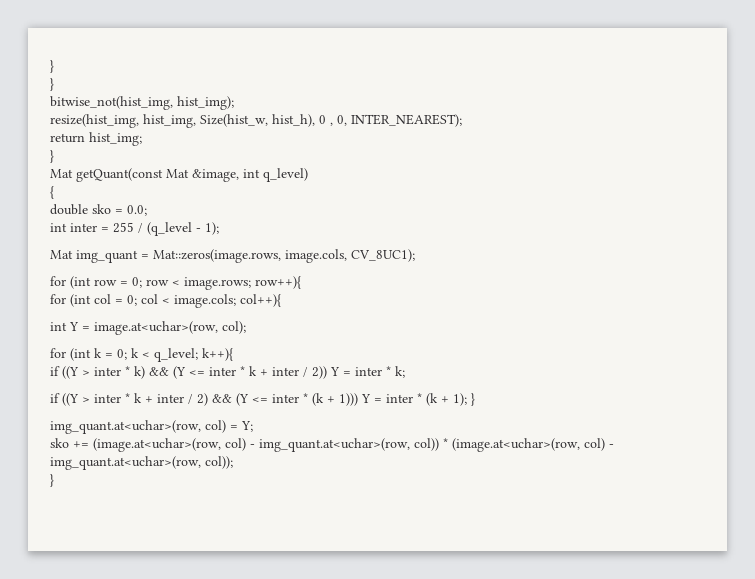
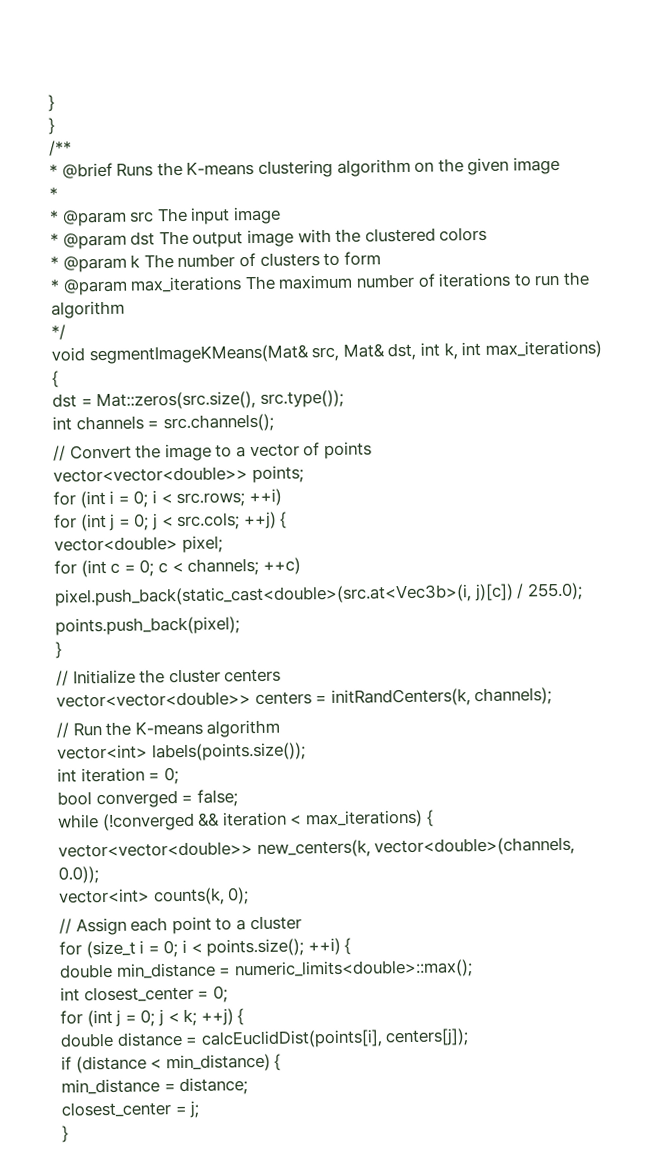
[50,96,234,110] [50,114,462,128] [50,132,142,146] [50,150,54,163] [50,168,308,182] [50,186,54,199] [50,204,147,216] [50,222,219,236] [50,249,415,263] [50,276,301,290] [50,294,281,308] [50,321,246,335] [50,348,233,362] [50,366,405,379] [50,393,475,406] [50,420,253,434] [50,438,614,452] [50,456,233,470] bitwise_not(hist_img, hist_img); // resize(hist_img, hist_img, Size(hist_w, hist_h), 0 , 0, INTER_NEAREST); // return hist_img; // } // Mat getQuant(const Mat &image, int q_level) // { // double sko = 0.0; // int inter = 255 / (q_level - 1); // Mat img_quant = Mat::zeros(image.rows, image.cols, CV_8UC1); // for (int row = 0; row < image.rows; row++){ // for (int col = 0; col < image.cols; col++){ // int Y = image.at<uchar>(row, col); // for (int k = 0; k < q_level; k++){ // if ((Y > inter * k) && (Y <= inter * k + inter / 2)) Y = inter * k; // if ((Y > inter * k + inter / 2) && (Y <= inter * (k + 1))) Y = inter * (k + 1); } // img_quant.at<uchar>(row, col) = Y; // sko += (image.at<uchar>(row, col) - img_quant.at<uchar>(row, col)) * (image.at<uchar>(row, col) - img_quant.at<uchar>(row, col)); -> [49,140,72,156] [49,156,560,179] [49,186,58,200] [49,206,281,227] [50,226,488,250] [50,251,381,273] [50,271,590,296] [51,300,125,319] [51,324,66,340] [51,340,602,365] [52,370,59,388] [52,389,344,411] [52,413,274,433] [53,441,372,462] [53,465,304,484] [53,488,282,509] [54,511,288,532] [54,535,223,553] [54,557,301,578] [54,582,583,607] [55,616,240,636] [55,641,62,659] [56,668,282,686] [56,687,553,708] [56,719,281,738] [57,742,306,762] [57,767,179,785] [57,789,238,809] [57,809,434,832] [58,836,576,859] [58,866,99,884] [58,887,250,906] [59,915,302,936] [59,937,352,959] [59,959,473,980] [60,985,228,1003] [60,1008,245,1028] [60,1028,470,1049] [61,1053,282,1074] [61,1077,249,1096] [61,1100,201,1118] /** // * @brief Runs the K-means clustering algorithm on the given image // * // * @param src The input image // * @param dst The output image with the clustered colors // * @param k The number of clusters to form // * @param max_iterations The maximum number of iterations to run the algorithm // */ // void segmentImageKMeans(Mat& src, Mat& dst, int k, int max_iterations) { // dst = Mat::zeros(src.size(), src.type()); // int channels = src.channels(); // // Convert the image to a vector of points // vector<vector<double>> points; // for (int i = 0; i < src.rows; ++i) // for (int j = 0; j < src.cols; ++j) { // vector<double> pixel; // for (int c = 0; c < channels; ++c) // pixel.push_back(static_cast<double>(src.at<Vec3b>(i, j)[c]) / 255.0); // points.push_back(pixel); // } // // Initialize the cluster centers // vector<vector<double>> centers = initRandCenters(k, channels); // // Run the K-means algorithm // vector<int> labels(points.size()); // int iteration = 0; // bool converged = false; // while (!converged && iteration < max_iterations) { // vector<vector<double>> new_centers(k, vector<double>(channels, 0.0)); // vector<int> counts(k, 0); // // Assign each point to a cluster // for (size_t i = 0; i < points.size(); ++i) { // double min_distance = numeric_limits<double>::max(); // int closest_center = 0; // for (int j = 0; j < k; ++j) { // double distance = calcEuclidDist(points[i], centers[j]); // if (distance < min_distance) { // min_distance = distance; // closest_center = j;

